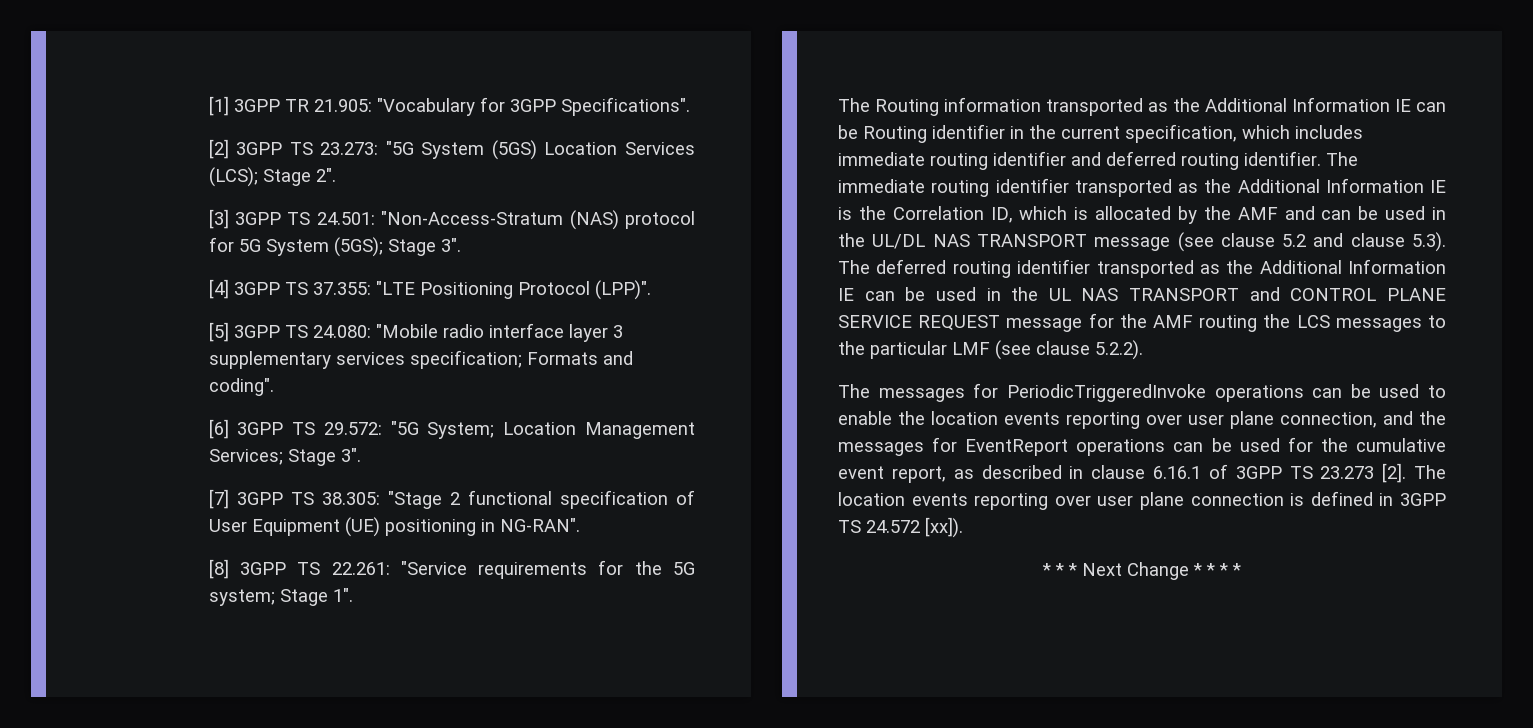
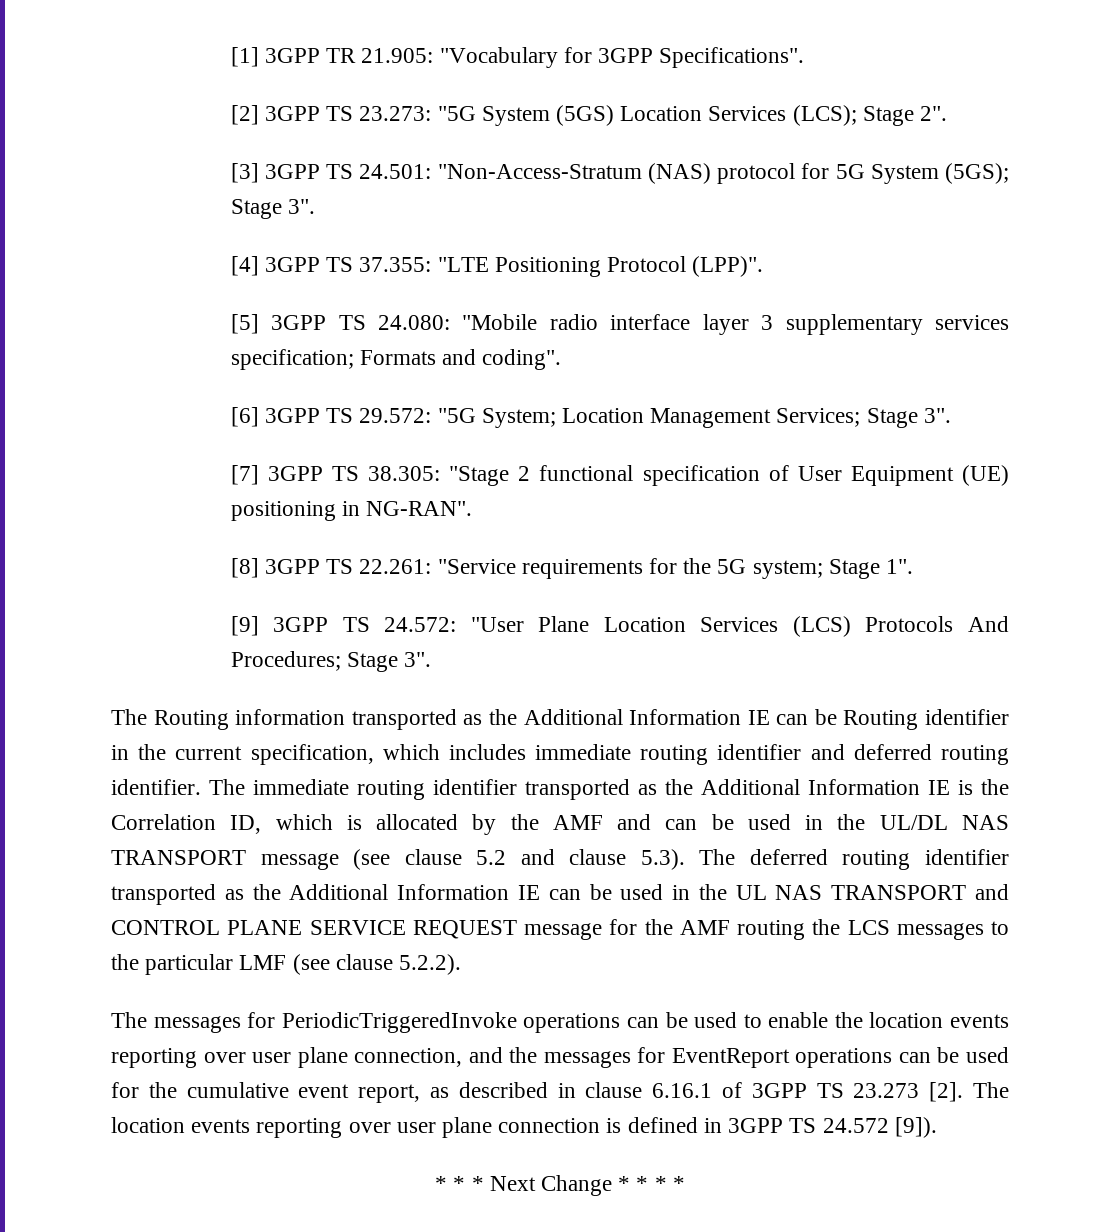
(353, 595) none -> [230,616,1009,637] [230,651,432,672] // [9] 3GPP TS 24.572: "User Plane Location Services (LCS) Protocols And Procedures; Stage 3".
[925,517,963,538] [xx]). -> [894,1117,937,1138] [9]).

